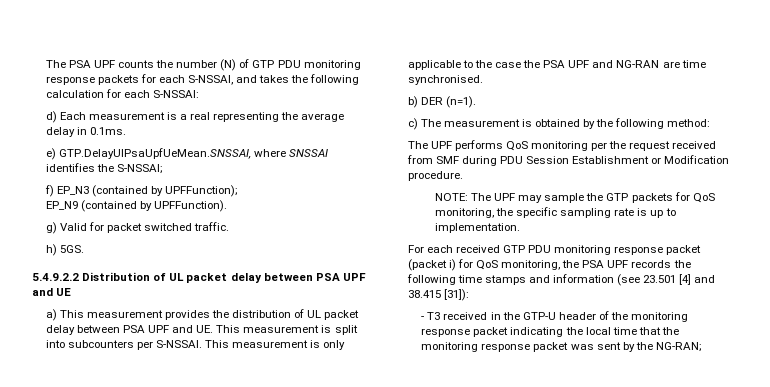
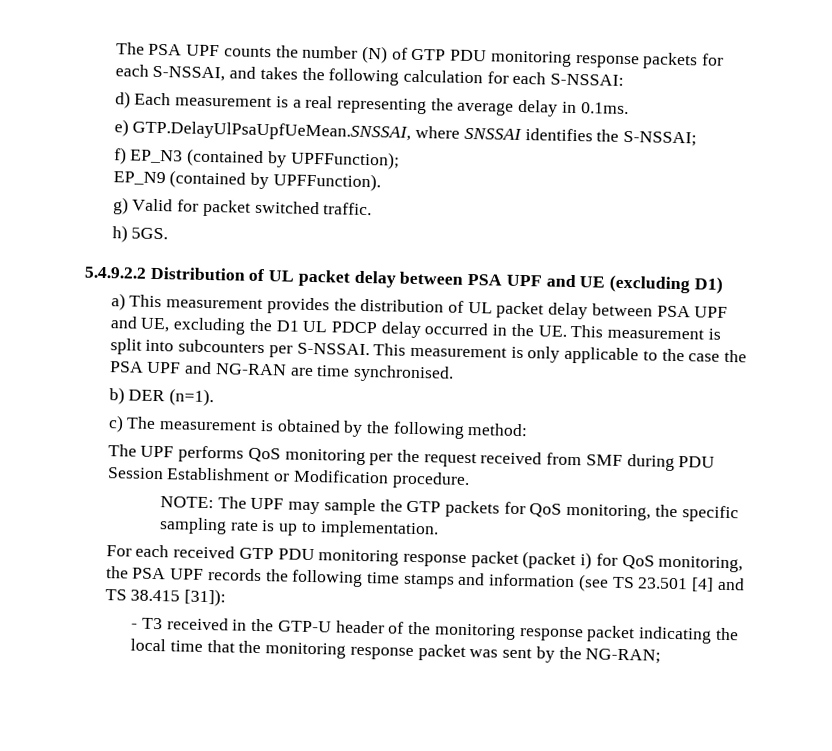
(72, 292) none -> [608,274,723,294] (excluding D1)
(194, 329) none -> [140,317,535,339] UE, excluding the D1 UL PDCP delay occurred in the
(641, 280) none -> [611,576,635,589] TS
(716, 279) none -> [104,589,127,601] TS

